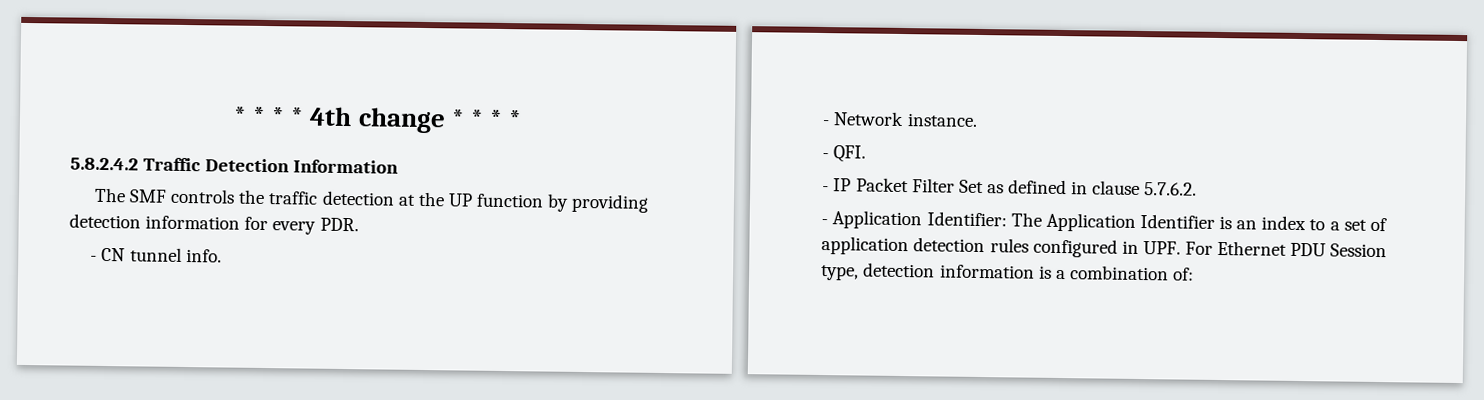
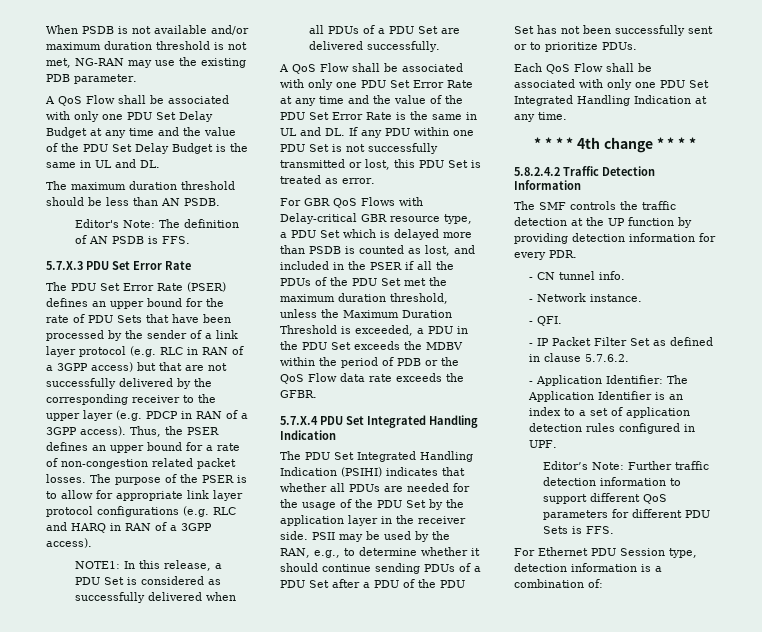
(232, 115) none -> [46,25,249,35] [46,41,247,50] [46,57,246,68] [46,74,137,84] [45,95,229,106] [46,111,213,122] [46,127,236,138] [46,143,248,154] [46,159,160,168] [46,181,235,190] [46,197,220,206] [75,219,240,228] [75,235,191,244] [46,261,191,270] [46,282,226,292] [46,298,224,309] [46,314,231,323] [46,330,238,341] [46,346,244,357] [46,362,227,372] [46,378,212,389] [46,394,216,405] [46,410,248,421] [46,426,219,437] [46,442,240,453] [46,458,236,469] [46,474,247,485] [46,490,243,501] [46,506,236,517] [46,522,212,533] [46,538,92,548] [75,560,223,571] [75,576,222,585] [75,592,237,603] [309,25,461,34] [309,41,441,52] [279,63,463,74] [280,79,473,90] [280,95,463,106] [280,111,477,120] [280,127,474,138] [280,143,438,154] [280,159,481,170] [280,175,375,184] [280,197,423,208] [280,213,472,224] [280,229,472,240] [280,245,475,256] [280,261,454,270] [280,277,447,286] [280,293,448,304] [280,309,452,318] [280,325,468,336] [280,341,463,350] [280,357,459,368] [280,373,464,384] [280,390,317,398] [280,415,478,428] [280,430,336,440] [280,451,473,462] [280,467,465,477] [280,483,470,492] [280,499,464,510] [280,515,466,526] [280,531,450,542] [280,547,480,558] [280,563,481,574] [280,579,465,588] [514,25,713,36] [514,42,637,52] [514,63,652,74] [514,79,709,90] [514,95,707,106] [514,112,567,122] When PSDB is not available and/or maximum duration threshold is not met, NG-RAN may use the existing PDB parameter. // A QoS Flow shall be associated with only one PDU Set Delay Budget at any time and the value of the PDU Set Delay Budget is the same in UL and DL. // The maximum duration threshold should be less than AN PSDB. // Editor's Note: The definition of AN PSDB is FFS. // 5.7.X.3 PDU Set Error Rate // The PDU Set Error Rate (PSER) defines an upper bound for the rate of PDU Sets that have been processed by the sender of a link layer protocol (e.g. RLC in RAN of a 3GPP access) but that are not successfully delivered by the corresponding receiver to the upper layer (e.g. PDCP in RAN of a 3GPP access). Thus, the PSER defines an upper bound for a rate of non-congestion related packet losses. The purpose of the PSER is to allow for appropriate link layer protocol configurations (e.g. RLC and HARQ in RAN of a 3GPP access). // NOTE1: In this release, a PDU Set is considered as successfully delivered when all PDUs of a PDU Set are delivered successfully. // A QoS Flow shall be associated with only one PDU Set Error Rate at any time and the value of the PDU Set Error Rate is the same in UL and DL. If any PDU within one PDU Set is not successfully transmitted or lost, this PDU Set is treated as error. // For GBR QoS Flows with Delay-critical GBR resource type, a PDU Set which is delayed more than PSDB is counted as lost, and included in the PSER if all the PDUs of the PDU Set met the maximum duration threshold, unless the Maximum Duration Threshold is exceeded, a PDU in the PDU Set exceeds the MDBV within the period of PDB or the QoS Flow data rate exceeds the GFBR. // 5.7.X.4 PDU Set Integrated Handling Indication // The PDU Set Integrated Handling Indication (PSIHI) indicates that whether all PDUs are needed for the usage of the PDU Set by the application layer in the receiver side. PSII may be used by the RAN, e.g., to determine whether it should continue sending PDUs of a PDU Set after a PDU of the PDU Set has not been successfully sent or to prioritize PDUs. // Each QoS Flow shall be associated with only one PDU Set Integrated Handling Indication at any time. //
(1181, 248) none -> [543,461,710,470] [543,477,682,486] [543,493,668,504] [543,509,711,520] [543,526,615,534] // Editor’s Note: Further traffic detection information to support different QoS parameters for different PDU Sets is FFS. //

